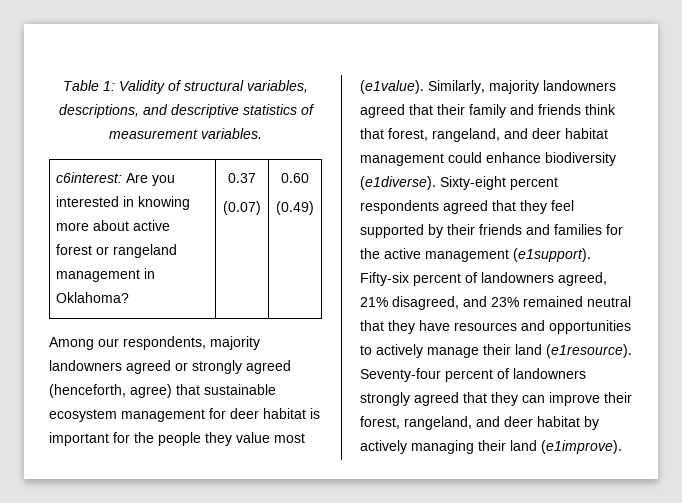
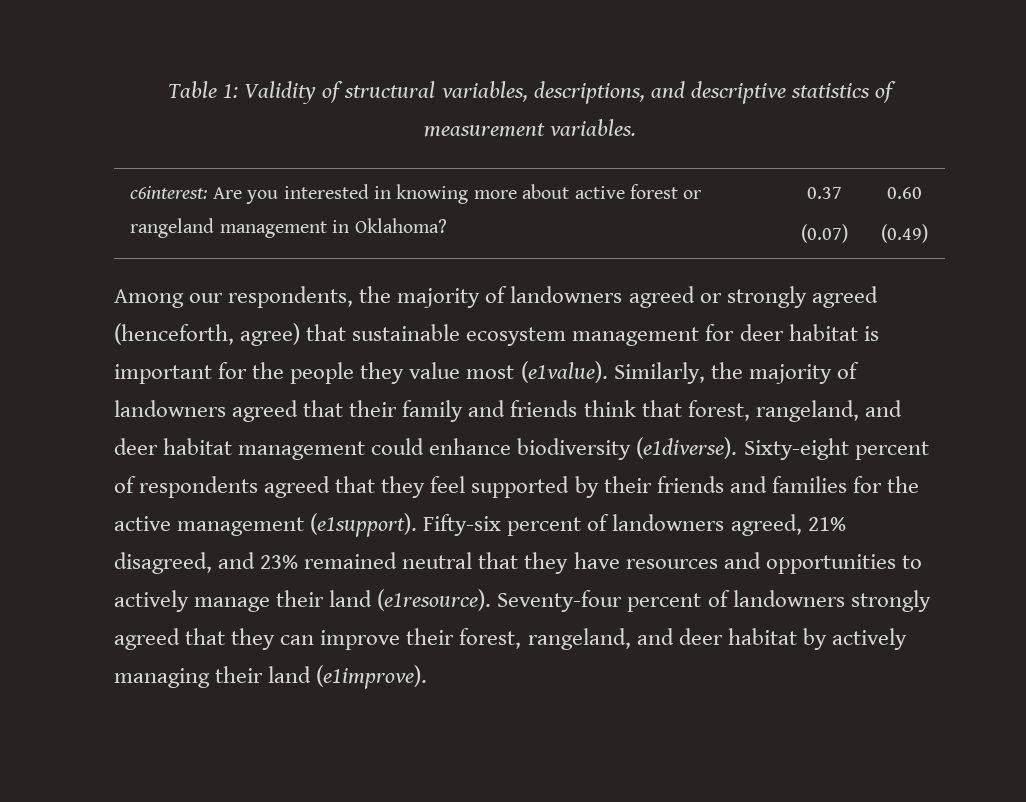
[210,336,260,350] majority -> [359,286,508,308] the majority of
[489,80,539,94] majority -> [710,362,859,384] the majority of
(558, 183) none -> [114,476,136,493] of

